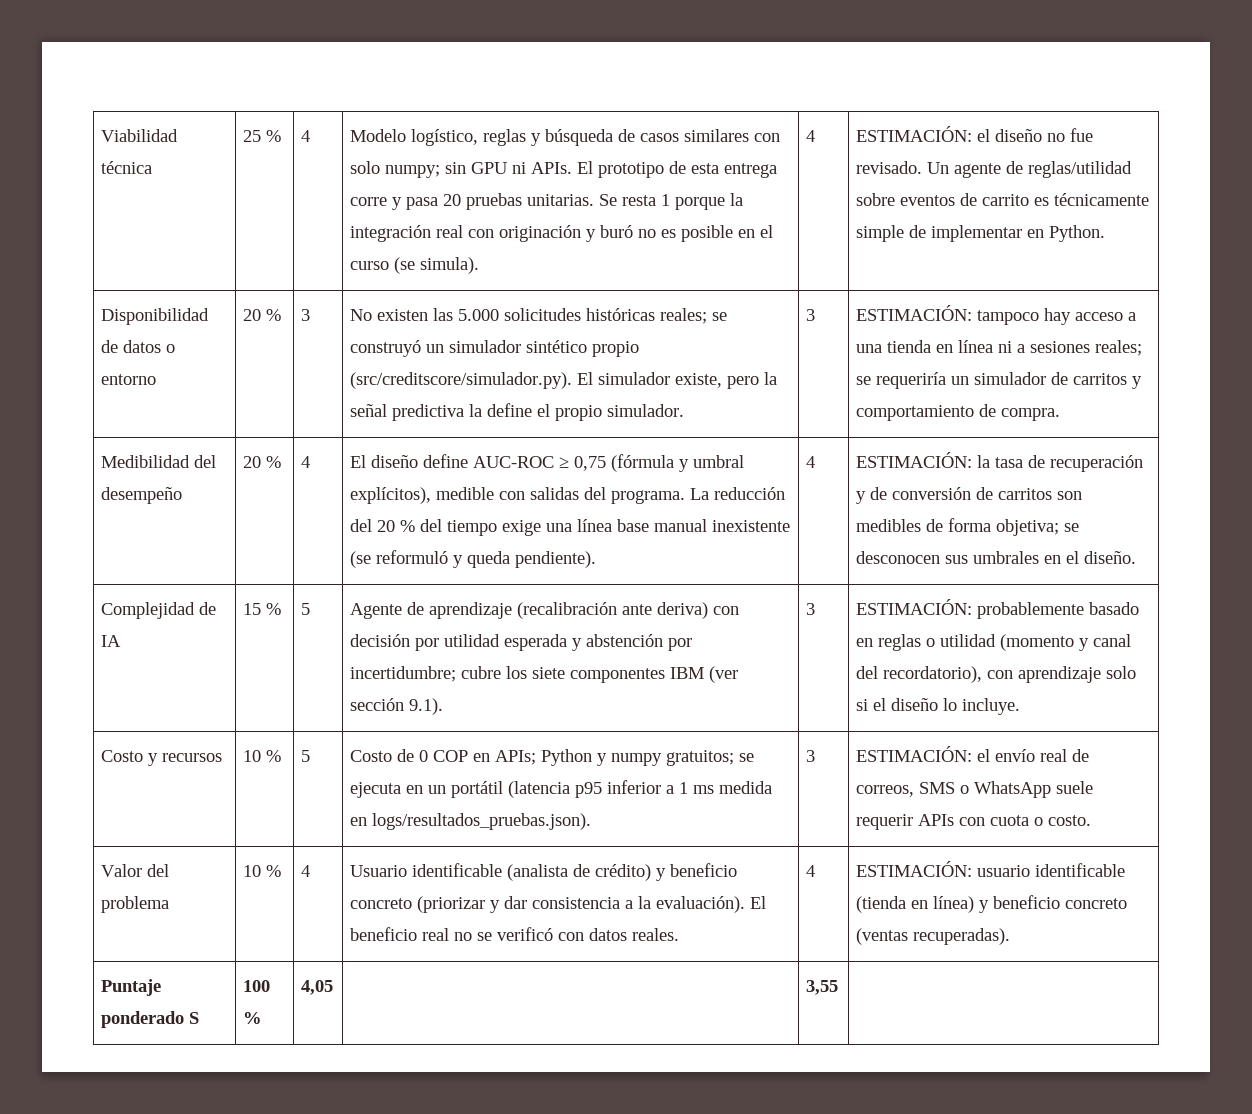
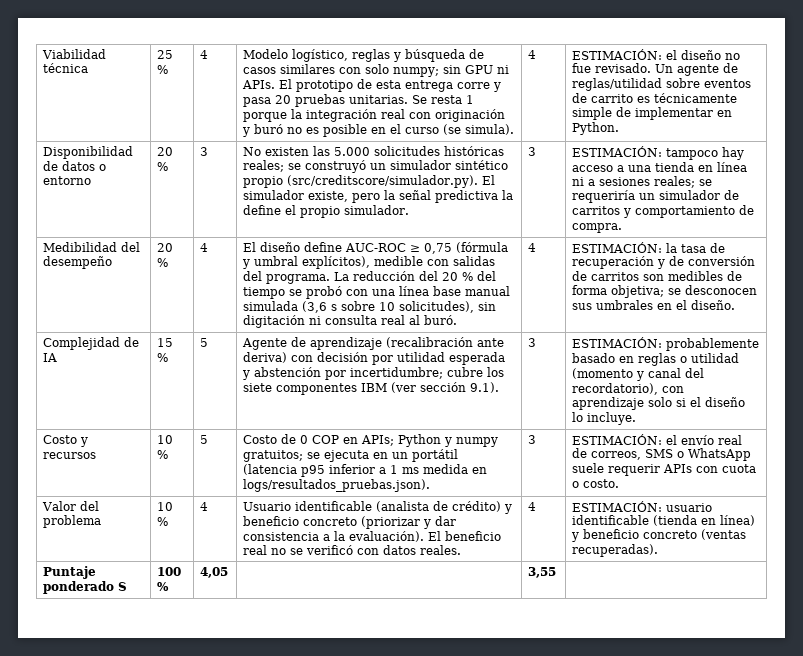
[502,520,542,536] exige -> [289,286,369,299] se probó con
[712,520,791,532] [350,550,597,568] inexistente (se reformuló y queda pendiente). -> [243,301,497,313] [243,315,458,328] simulada (3,6 s sobre 10 solicitudes), sin digitación ni consulta real al buró.

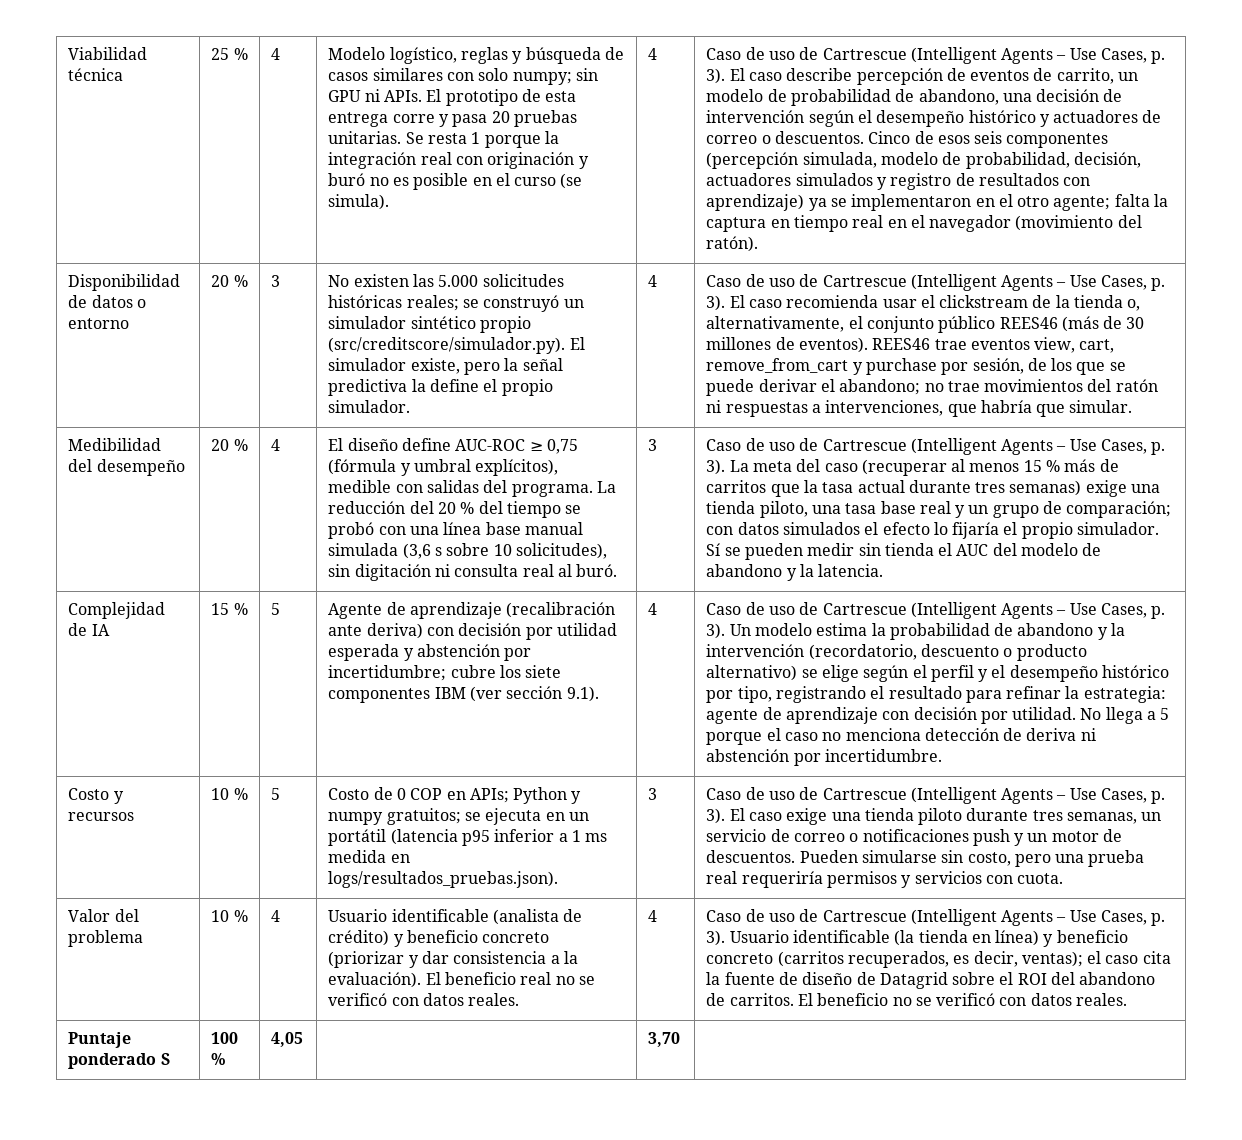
[572,49,741,60] [572,63,739,76] [572,78,752,91] [572,93,738,103] [572,107,733,120] [572,122,620,135] ESTIMACIÓN: el diseño no fue revisado. Un agente de reglas/utilidad sobre eventos de carrito es técnicamente simple de implementar en Python. -> [706,47,1166,64] [706,68,1139,85] [706,89,1123,106] [706,110,1162,127] [706,131,1109,148] [706,152,1141,169] [706,173,1091,190] [706,194,1169,211] [706,215,1142,232] [706,236,759,252] Caso de uso de Cartrescue (Intelligent Agents – Use Cases, p. 3). El caso describe percepción de eventos de carrito, un modelo de probabilidad de abandono, una decisión de intervención según el desempeño histórico y actuadores de correo o descuentos. Cinco de esos seis componentes (percepción simulada, modelo de probabilidad, decisión, actuadores simulados y registro de resultados con aprendizaje) ya se implementaron en el otro agente; falta la captura en tiempo real en el navegador (movimiento del ratón).
[528,147,537,156] [572,146,745,160] [572,162,748,172] [572,176,713,188] [572,190,740,203] [572,205,755,218] [572,223,623,233] 3 | ESTIMACIÓN: tampoco hay acceso a una tienda en línea ni a sesiones reales; se requeriría un simulador de carritos y comportamiento de compra. -> [648,275,658,287] [706,274,1166,291] [706,295,1141,311] [706,316,1145,333] [706,337,1115,353] [706,358,1126,375] [706,379,1158,396] [706,400,1133,417] 4 | Caso de uso de Cartrescue (Intelligent Agents – Use Cases, p. 3). El caso recomienda usar el clickstream de la tienda o, alternativamente, el conjunto público REES46 (más de 30 millones de eventos). REES46 trae eventos view, cart, remove_from_cart y purchase por sesión, de los que se puede derivar el abandono; no trae movimientos del ratón ni respuestas a intervenciones, que habría que simular.
[528,243,537,252] [572,242,726,253] [572,256,756,269] [572,271,743,281] [572,285,758,298] [572,300,736,310] 4 | ESTIMACIÓN: la tasa de recuperación y de conversión de carritos son medibles de forma objetiva; se desconocen sus umbrales en el diseño. -> [648,439,658,451] [706,438,1166,455] [706,459,1119,476] [706,480,1161,497] [706,501,1172,518] [706,522,1160,539] [706,543,1102,560] [706,564,884,581] 3 | Caso de uso de Cartrescue (Intelligent Agents – Use Cases, p. 3). La meta del caso (recuperar al menos 15 % más de carritos que la tasa actual durante tres semanas) exige una tienda piloto, una tasa base real y un grupo de comparación; con datos simulados el efecto lo fijaría el propio simulador. Sí se pueden medir sin tienda el AUC del modelo de abandono y la latencia.
[528,338,537,347] [572,337,760,351] [572,353,740,366] [572,368,705,381] [572,383,685,395] [572,397,746,410] [572,412,637,425] 3 | ESTIMACIÓN: probablemente basado en reglas o utilidad (momento y canal del recordatorio), con aprendizaje solo si el diseño lo incluye. -> [648,603,658,615] [706,602,1166,619] [706,623,1126,640] [706,644,1087,661] [706,665,1170,682] [706,686,1166,703] [706,707,1170,724] [706,728,1096,745] [706,749,942,766] 4 | Caso de uso de Cartrescue (Intelligent Agents – Use Cases, p. 3). Un modelo estima la probabilidad de abandono y la intervención (recordatorio, descuento o producto alternativo) se elige según el perfil y el desempeño histórico por tipo, registrando el resultado para refinar la estrategia: agente de aprendizaje con decisión por utilidad. No llega a 5 porque el caso no menciona detección de deriva ni abstención por incertidumbre.
[572,434,743,445] [572,448,752,461] [572,463,757,476] [572,479,620,488] ESTIMACIÓN: el envío real de correos, SMS o WhatsApp suele requerir APIs con cuota o costo. -> [706,787,1166,804] [706,808,1162,825] [706,829,1123,846] [706,850,1145,867] [706,871,1064,888] Caso de uso de Cartrescue (Intelligent Agents – Use Cases, p. 3). El caso exige una tienda piloto durante tres semanas, un servicio de correo o notificaciones push y un motor de descuentos. Pueden simularse sin costo, pero una prueba real requeriría permisos y servicios con cuota.
[572,501,713,512] [572,515,698,526] ESTIMACIÓN: usuario identificable (tienda -> [706,909,1166,926] [706,930,968,946] Caso de uso de Cartrescue (Intelligent Agents – Use Cases, p. 3). Usuario identificable (la tienda
[701,529,747,540] [572,544,659,557] (ventas recuperadas). -> [777,951,1171,968] [706,972,1156,989] [706,993,1128,1006] (carritos recuperados, es decir, ventas); el caso cita la fuente de diseño de Datagrid sobre el ROI del abandono de carritos. El beneficio no se verificó con datos reales.
[528,567,557,578] 3,55 -> [648,1032,681,1047] 3,70

